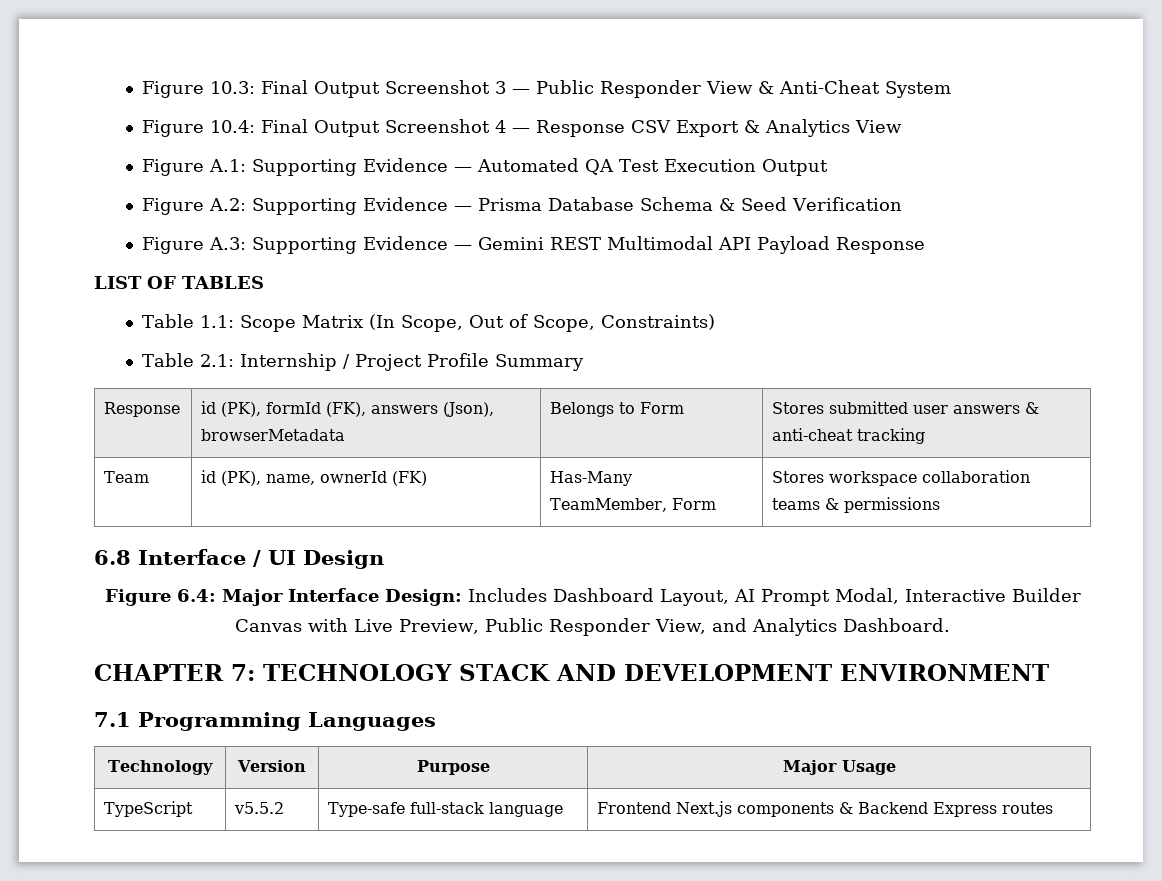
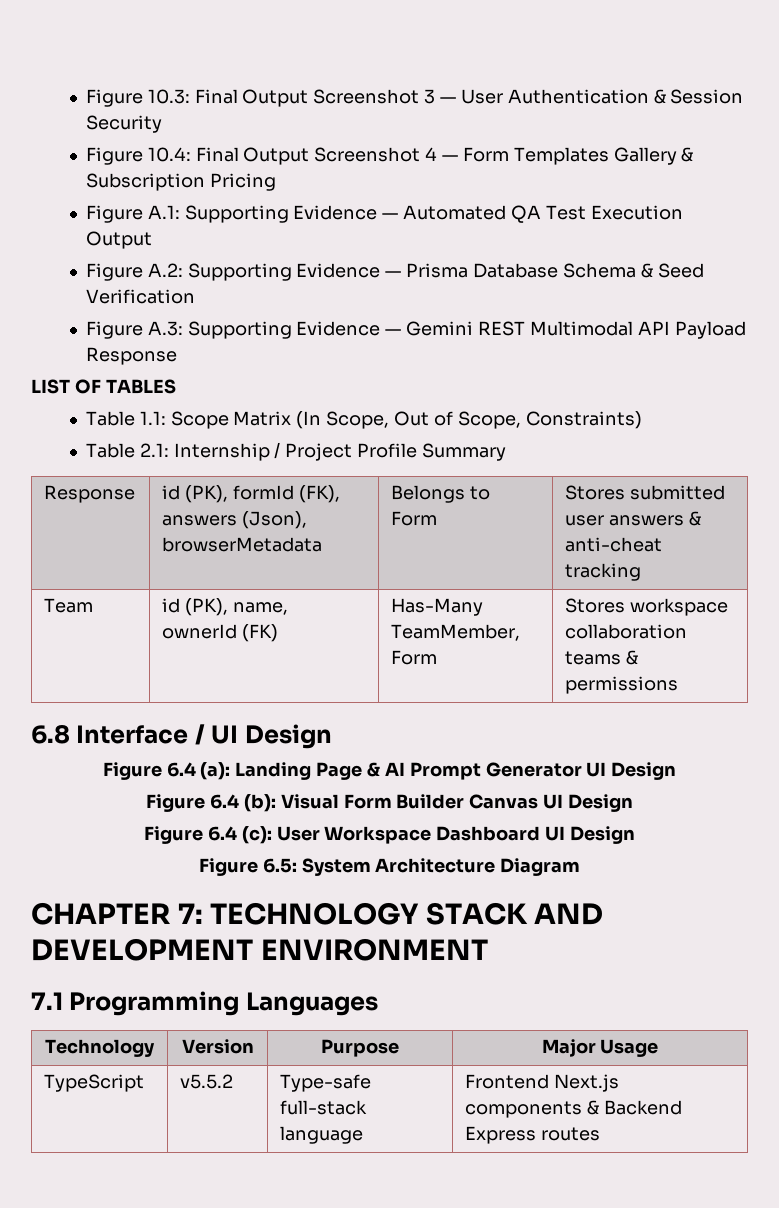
[536,80,952,98] Public Responder View & Anti-Cheat System -> [460,89,744,104] [85,115,162,133] User Authentication & Session Security
[536,119,903,137] Response CSV Export & Analytics View -> [462,147,694,165] [85,173,276,191] Form Templates Gallery & Subscription Pricing
[176,588,1081,606] [234,618,951,636] 6.4: Major Interface Design: Includes Dashboard Layout, AI Prompt Modal, Interactive Builder Canvas with Live Preview, Public Responder View, and Analytics Dashboard. -> [166,762,677,780] [146,794,633,812] [143,826,636,844] [198,858,581,876] 6.4 (a): Landing Page & AI Prompt Generator UI Design // Figure 6.4 (b): Visual Form Builder Canvas UI Design // Figure 6.4 (c): User Workspace Dashboard UI Design // Figure 6.5: System Architecture Diagram

